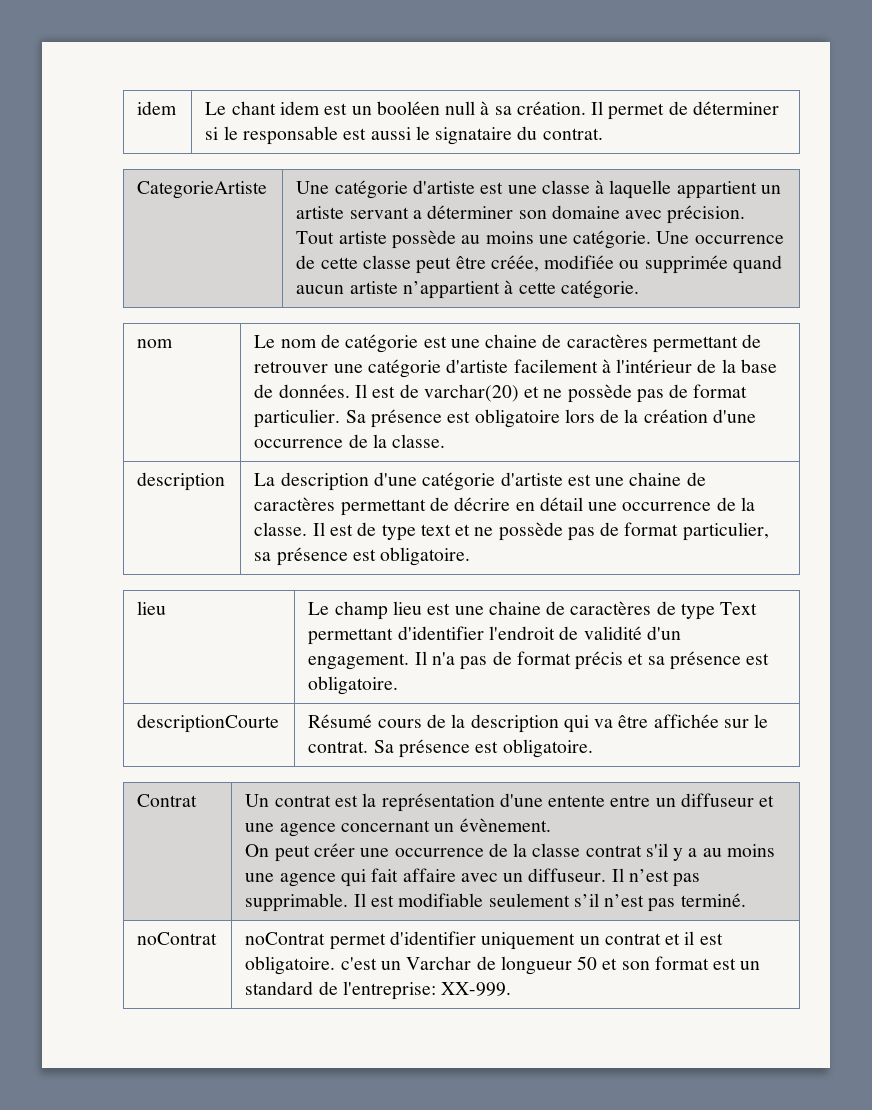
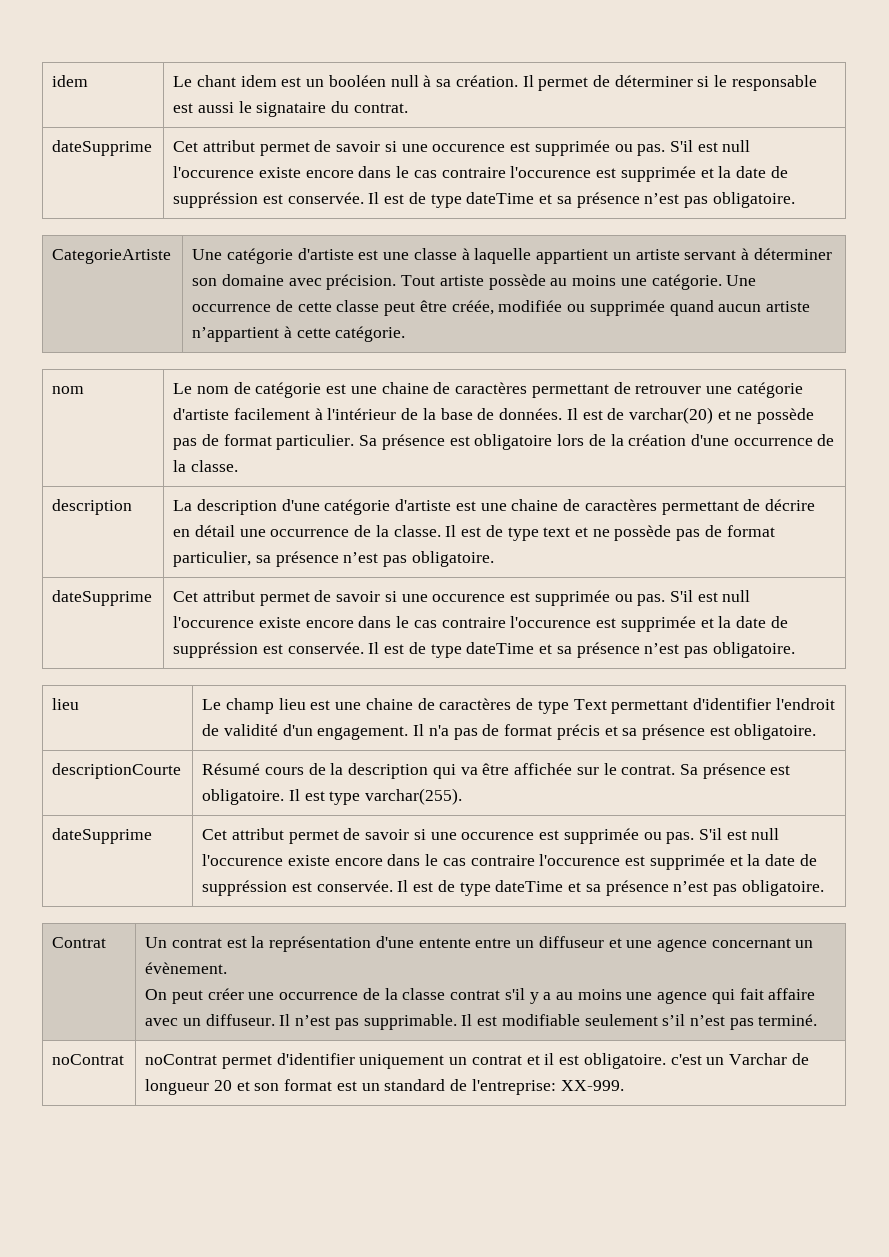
(603, 134) none -> [52,140,153,156] [173,140,751,156] [173,166,788,182] [173,192,795,208] // dateSupprime | Cet attribut permet de savoir si une occurence est supprimée ou pas. S'il est null l'occurence existe encore dans le cas contraire l'occurence est supprimée et la date de suppréssion est conservée. Il est de type dateTime et sa présence n’est pas obligatoire.
[412,210,422,219] a -> [740,248,749,260] à
[352,549,376,561] est -> [343,551,494,567] [52,590,153,606] [173,590,751,606] [173,616,788,632] [173,642,708,658] n’est pas obligatoire. // dateSupprime | Cet attribut permet de savoir si une occurence est supprimée ou pas. S'il est null l'occurence existe encore dans le cas contraire l'occurence est supprimée et la date de suppréssion est conservée. Il est de type dateTime et sa présence n’est pas
(593, 748) none -> [289,788,463,805] [52,828,153,844] [202,828,780,844] [202,854,817,870] [202,880,824,896] Il est type varchar(255). // dateSupprime | Cet attribut permet de savoir si une occurence est supprimée ou pas. S'il est null l'occurence existe encore dans le cas contraire l'occurence est supprimée et la date de suppréssion est conservée. Il est de type dateTime et sa présence n’est pas obligatoire.
[577,956,598,970] 50 -> [214,1080,233,1091] 20

